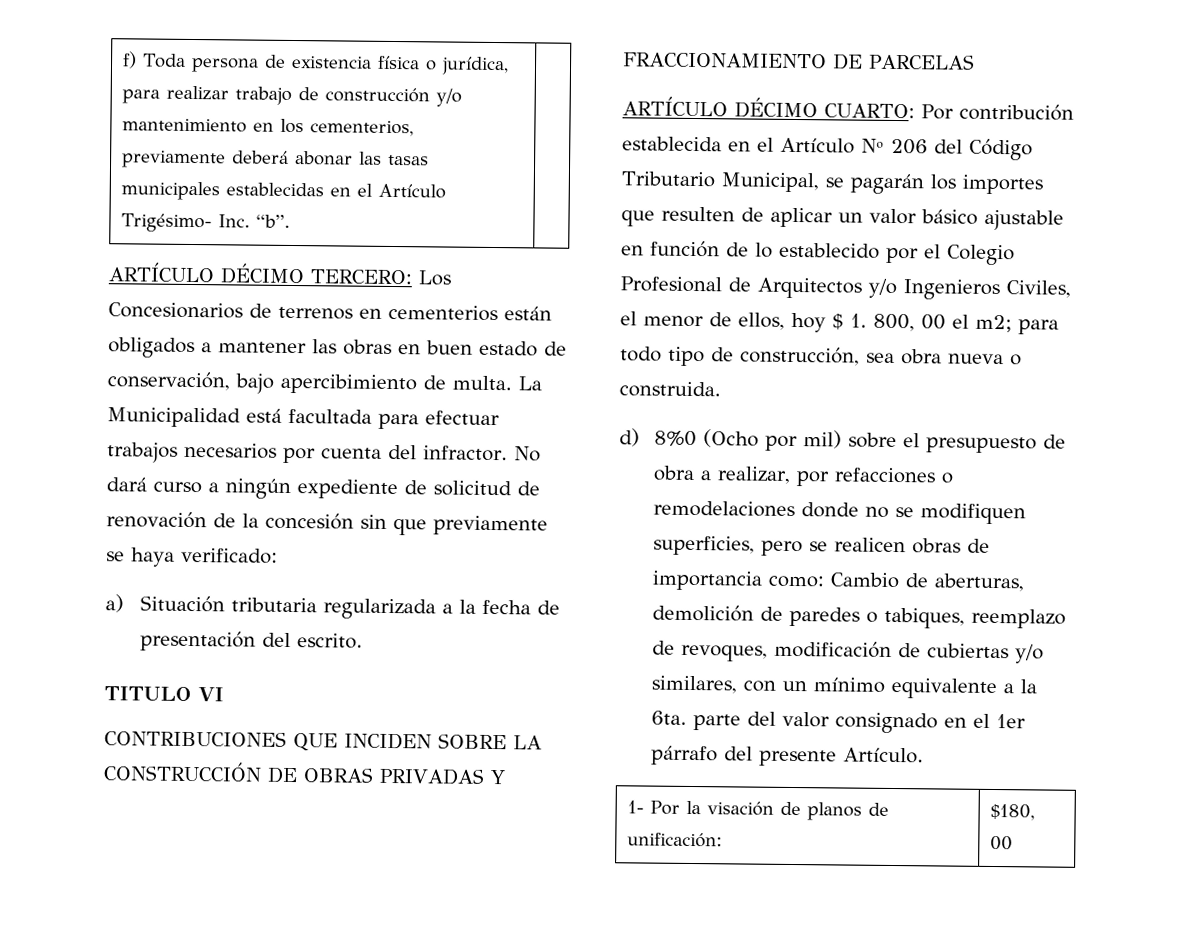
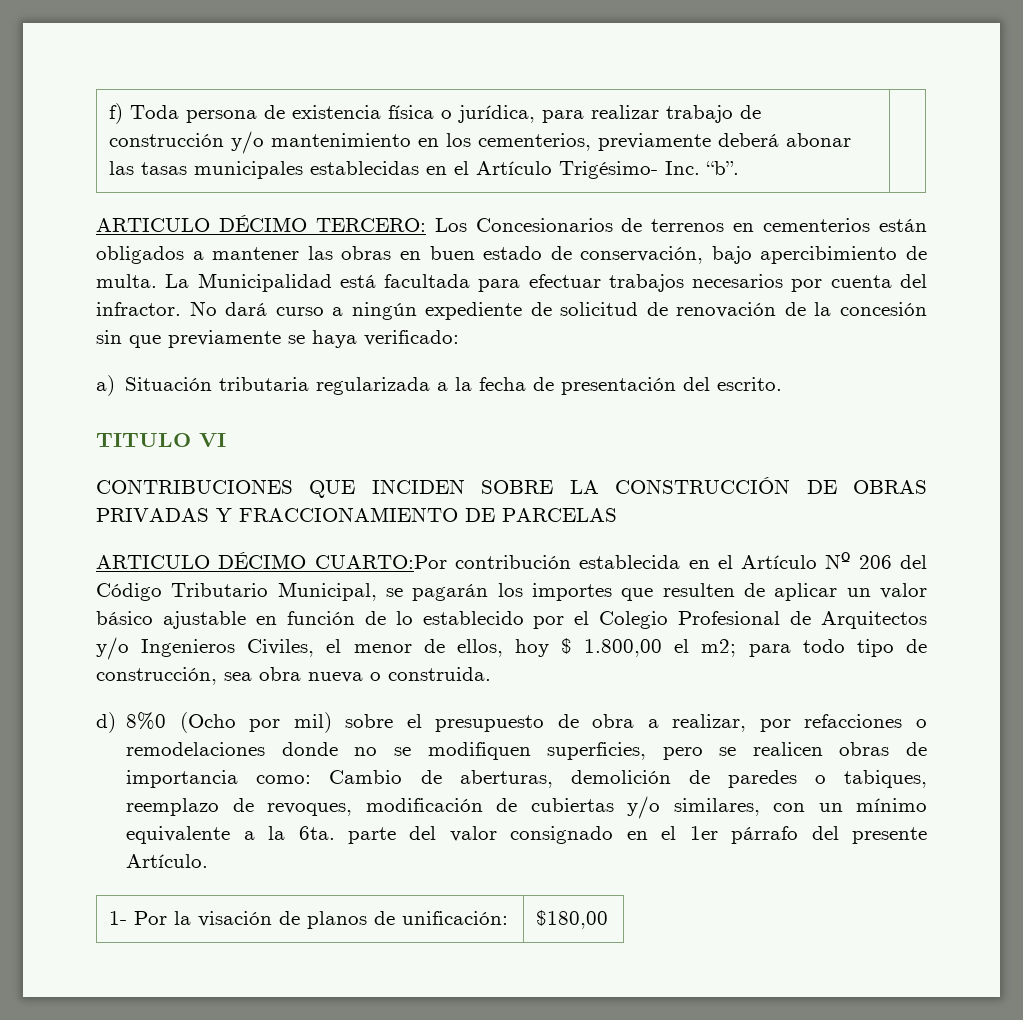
[108,262,215,283] ARTÍCULO -> [96,218,210,232] ARTICULO
[622,96,954,120] ARTÍCULO DÉCIMO CUARTO: Por -> [96,552,447,569] ARTICULO DÉCIMO CUARTO:Por
[850,313,946,332] 1. 800, 00 -> [584,639,663,657] 1.800,00
[990,803,1036,821] [990,835,1014,851] $180, 00 -> [536,910,609,929] $180,00

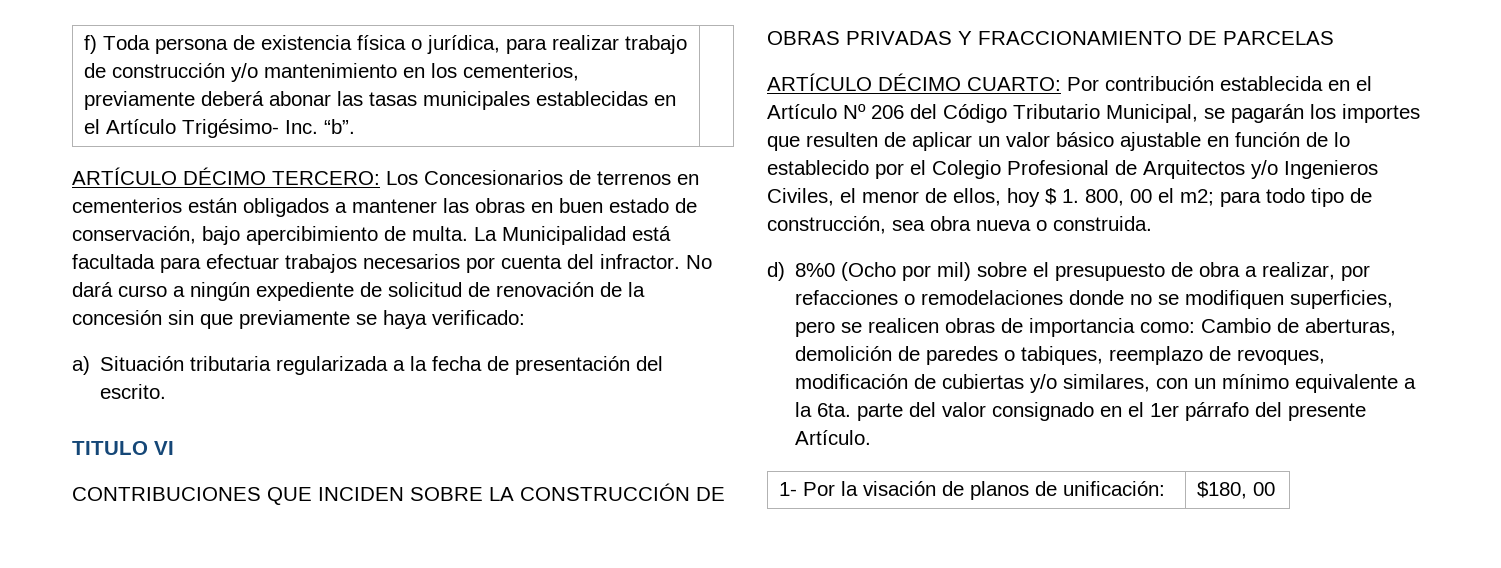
[96,218,210,232] ARTICULO -> [72,167,177,185] ARTÍCULO
[96,552,447,569] ARTICULO DÉCIMO CUARTO:Por -> [767,73,1099,91] ARTÍCULO DÉCIMO CUARTO: Por
[584,639,663,657] 1.800,00 -> [1062,189,1152,206] 1. 800, 00
[536,910,609,929] $180,00 -> [1196,481,1275,499] $180, 00

